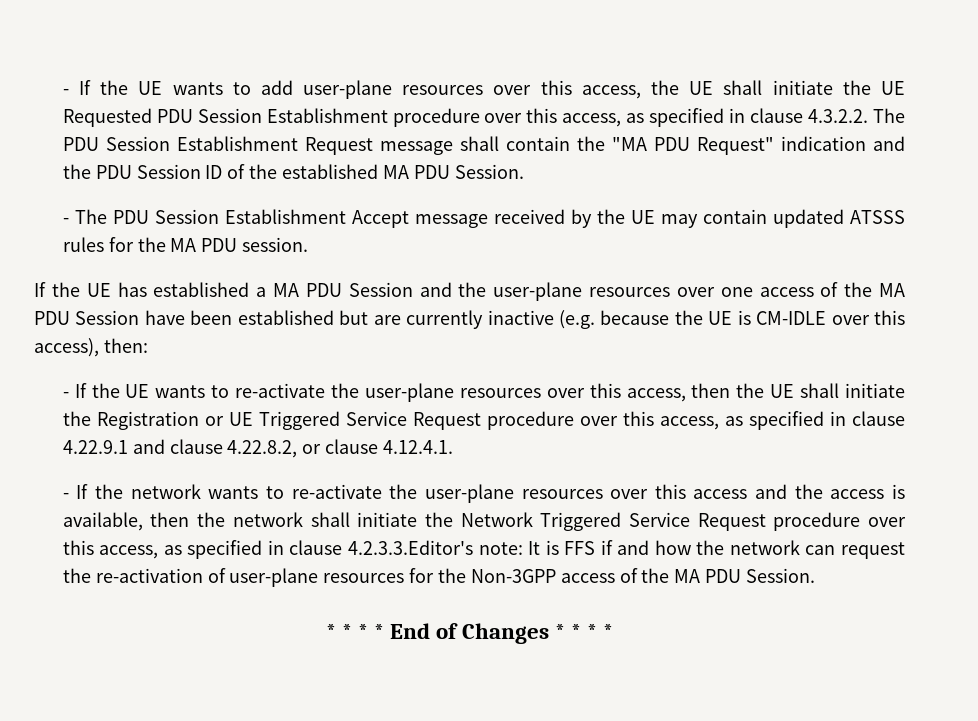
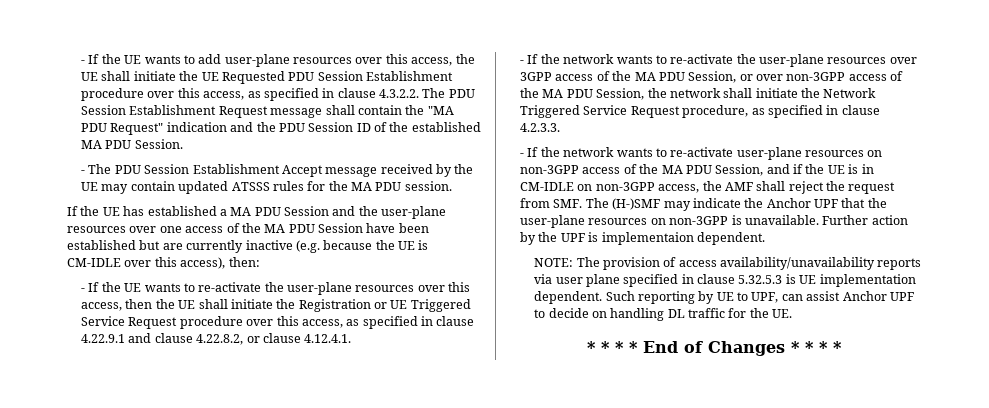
[654,484,906,499] [62,512,190,531] this access and the access is available, then -> [520,71,904,83] [520,88,645,100] 3GPP access of the MA PDU Session, or over non-3GPP access of the MA PDU Session,
[773,512,906,531] [62,540,906,559] [62,568,815,587] procedure over this access, as specified in clause 4.2.3.3.Editor's note: It is FFS if and how the network can request the re-activation of user-plane resources for the Non-3GPP access of the MA PDU Session. -> [682,105,880,118] [520,123,561,132] [520,147,883,160] [520,164,874,176] [520,181,896,194] [520,198,887,211] [520,215,908,228] [520,232,765,245] [534,257,922,270] [534,274,916,287] [534,291,914,304] [534,308,793,321] procedure, as specified in clause 4.2.3.3. // - If the network wants to re-activate user-plane resources on non-3GPP access of the MA PDU Session, and if the UE is in CM-IDLE on non-3GPP access, the AMF shall reject the request from SMF. The (H-)SMF may indicate the Anchor UPF that the user-plane resources on non-3GPP is unavailable. Further action by the UPF is implementaion dependent. // NOTE: The provision of access availability/unavailability reports via user plane specified in clause 5.32.5.3 is UE implementation dependent. Such reporting by UE to UPF, can assist Anchor UPF to decide on handling DL traffic for the UE.

